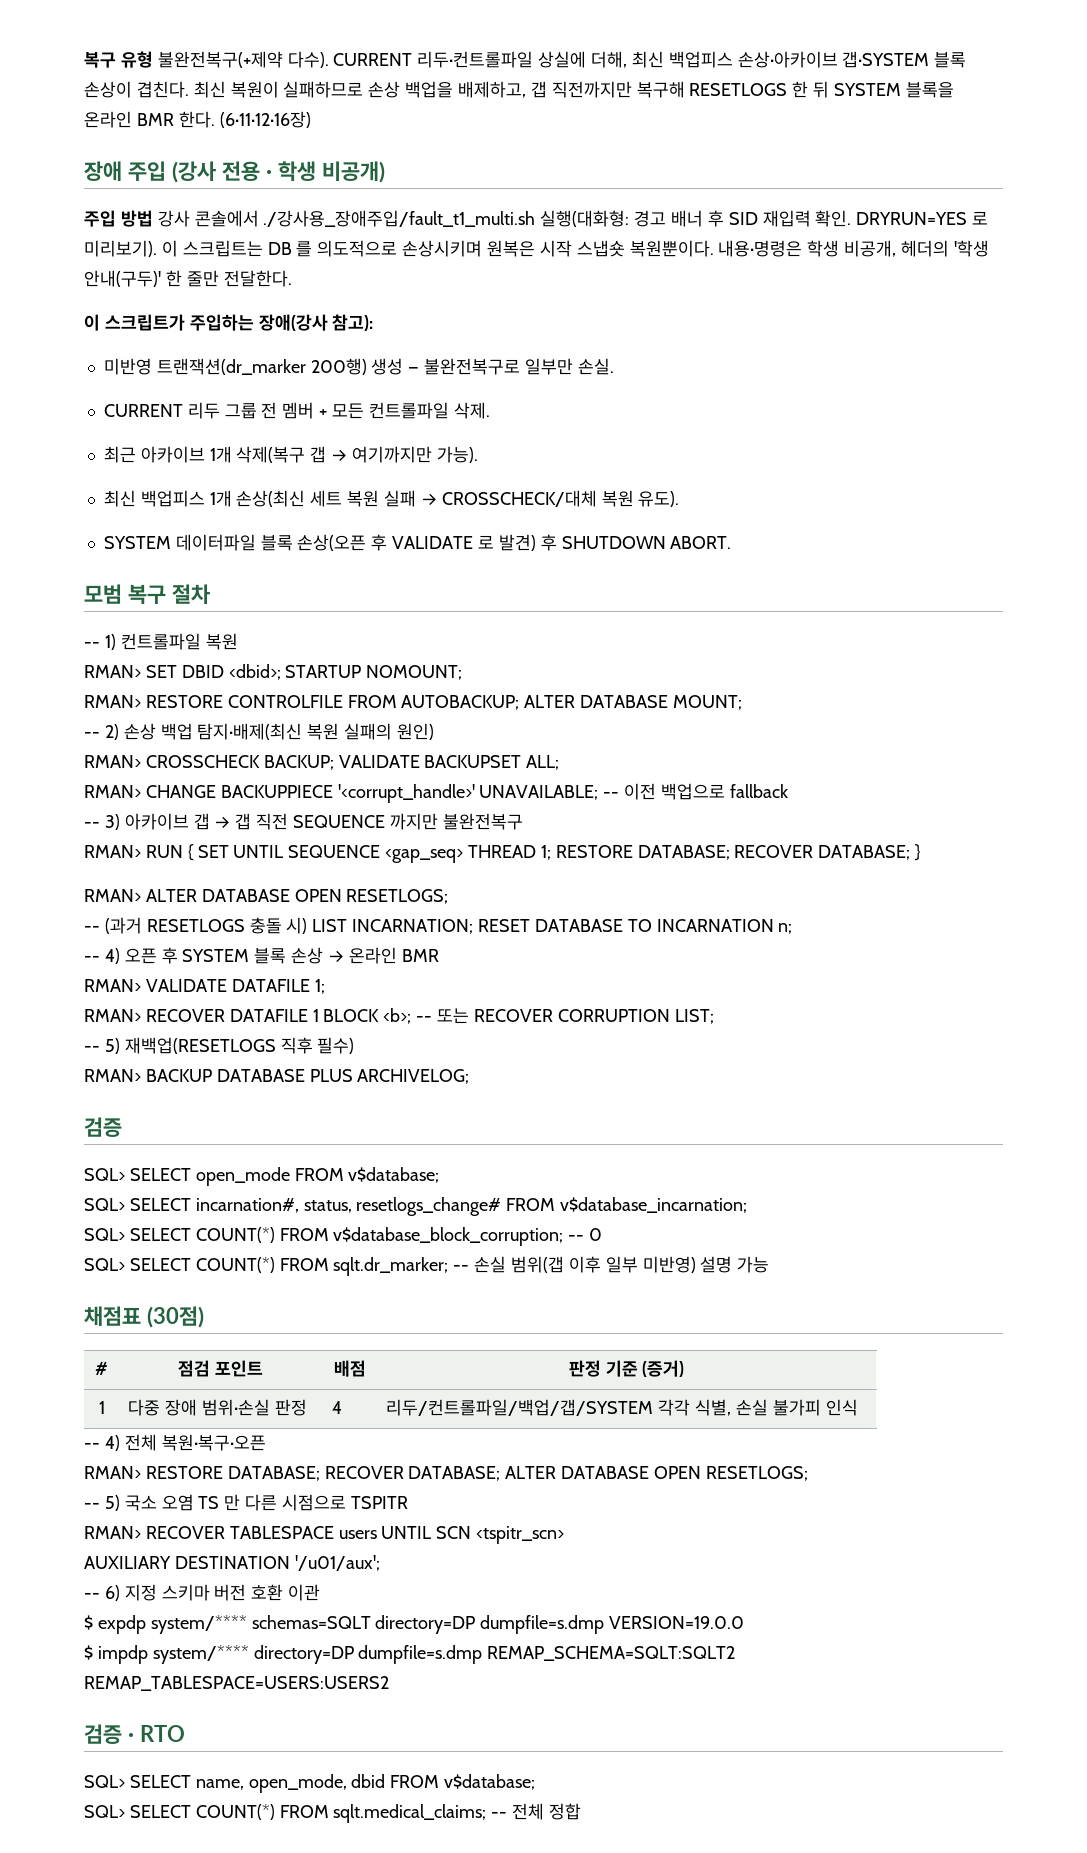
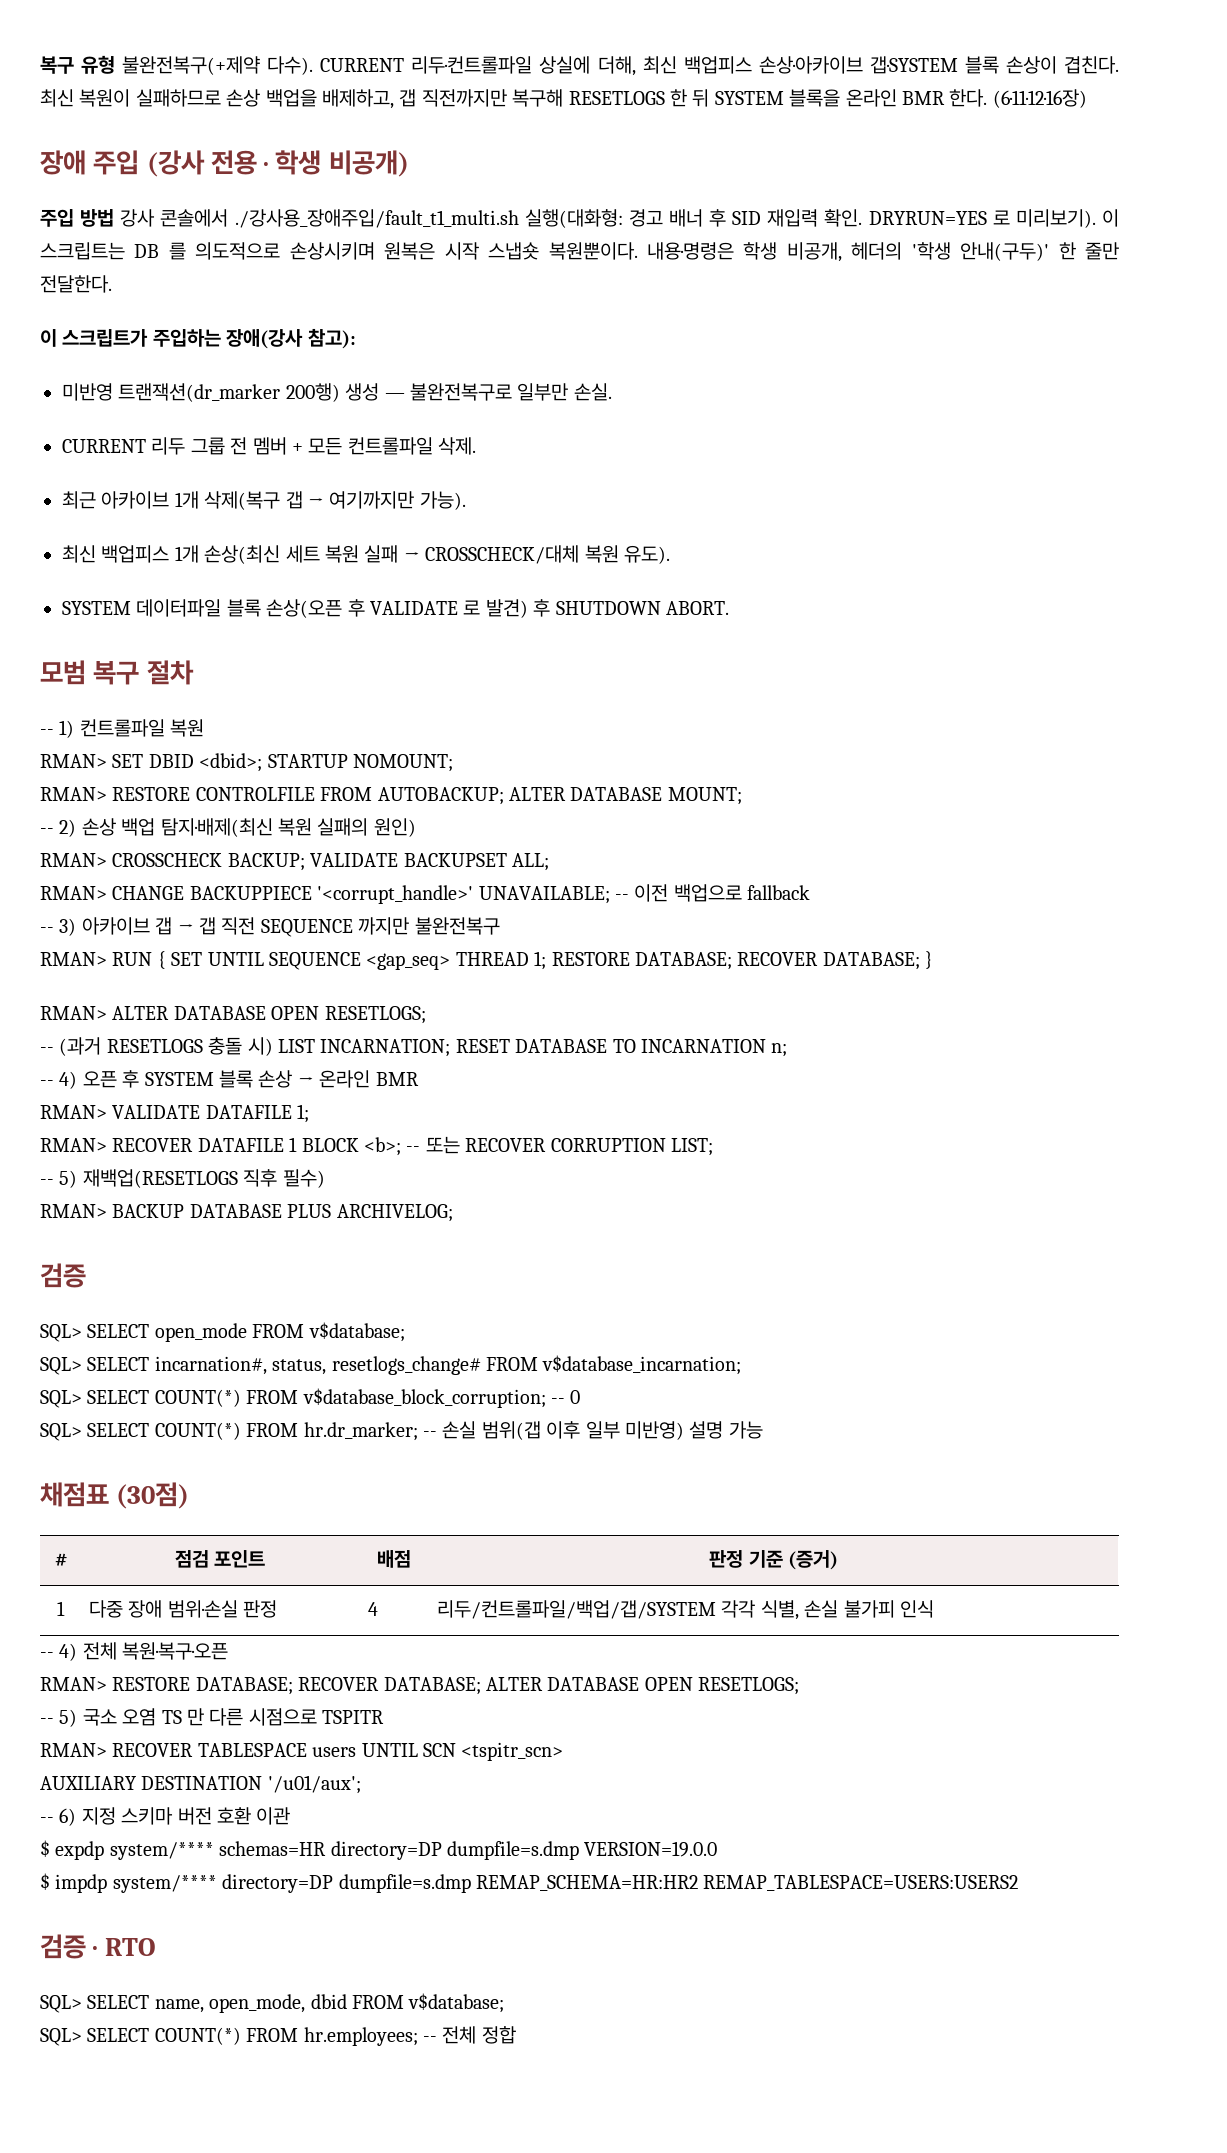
[333,1257,449,1276] sqlt.dr_marker; -> [303,1422,418,1441] hr.dr_marker;
[251,1615,371,1629] schemas=SQLT -> [219,1841,327,1856] schemas=HR
[487,1646,736,1661] REMAP_SCHEMA=SQLT:SQLT2 -> [476,1875,698,1891] REMAP_SCHEMA=HR:HR2
[333,1804,487,1823] sqlt.medical_claims; -> [303,2027,418,2046] hr.employees;

